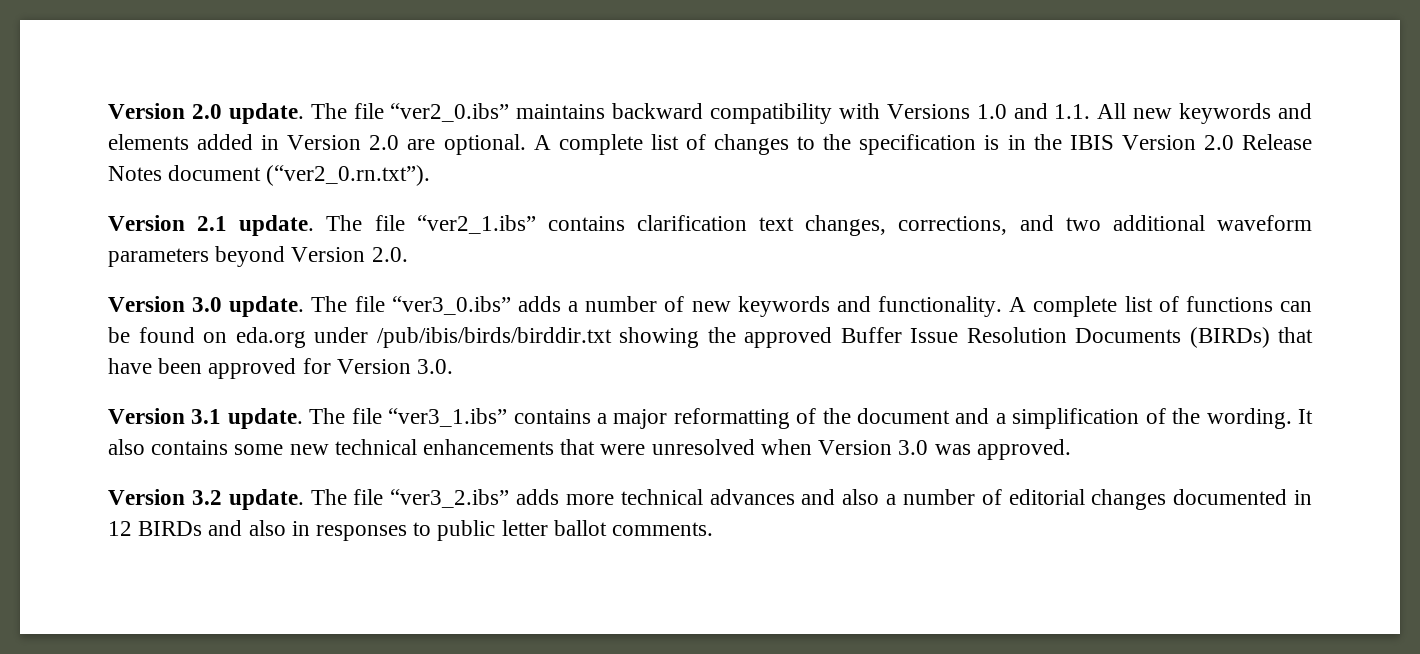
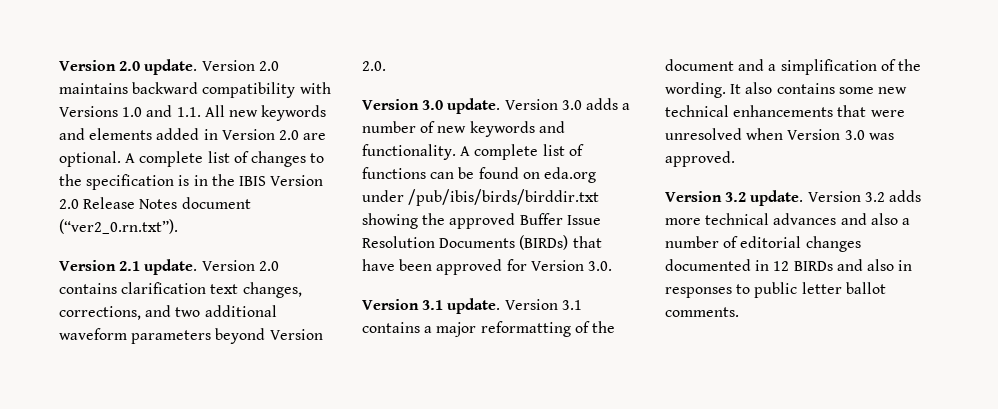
[310,103,510,122] The file “ver2_0.ibs” -> [201,60,279,71] Version 2.0
[326,215,536,234] The file “ver2_1.ibs” -> [201,260,279,271] Version 2.0
[311,296,511,315] The file “ver3_0.ibs” -> [504,99,582,110] Version 3.0
[309,408,508,427] The file “ver3_1.ibs” -> [504,299,582,310] Version 3.1
[310,489,510,508] The file “ver3_2.ibs” -> [807,191,885,202] Version 3.2

